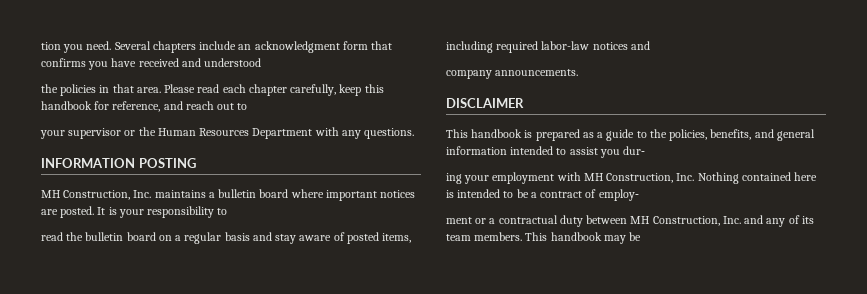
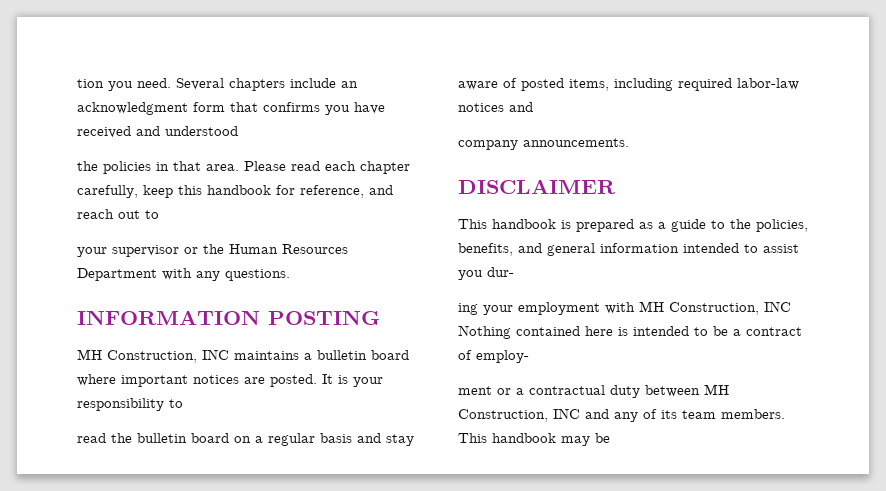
[133,190,152,198] Inc. -> [202,349,229,360] INC
[676,173,695,181] Inc. -> [764,301,791,312] INC
[722,216,741,224] Inc. -> [553,408,580,419] INC

